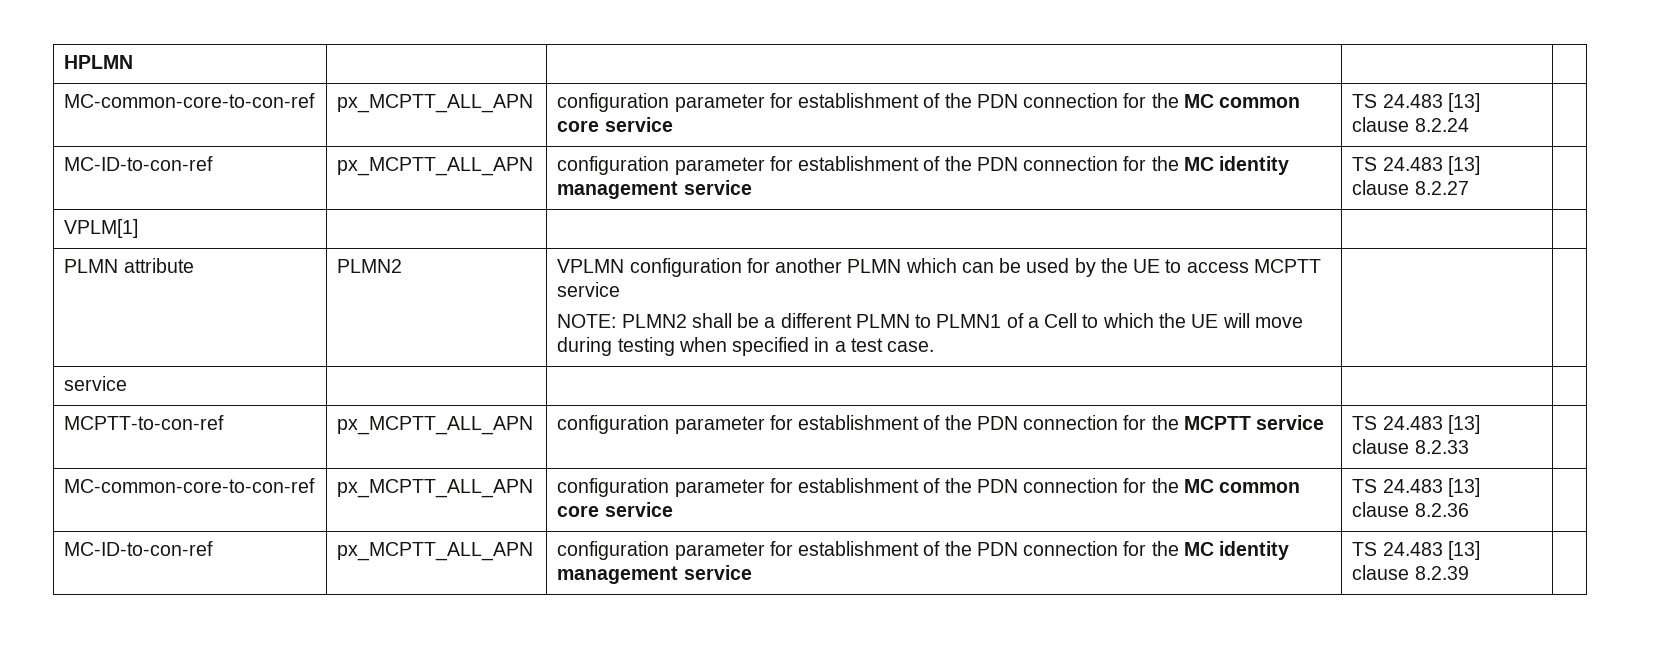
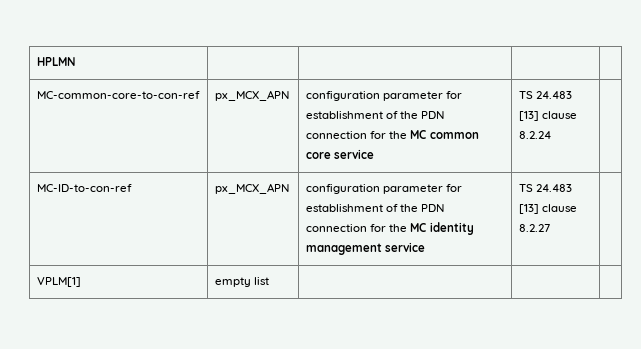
[337,94,534,113] px_MCPTT_ALL_APN -> [215,90,290,101] px_MCX_APN
[337,157,534,176] px_MCPTT_ALL_APN -> [215,183,290,194] px_MCX_APN
[64,258,194,273] [337,259,403,273] [557,258,1321,277] [557,282,621,297] [557,313,1303,328] [557,337,935,356] [64,376,128,391] [64,415,225,430] [337,416,534,435] [557,415,1325,434] [1352,415,1480,434] [1352,439,1469,454] [64,478,316,493] [337,479,534,498] [557,478,1301,497] [557,502,673,517] [1352,478,1480,497] [1352,502,1469,517] [64,541,214,556] [337,542,534,561] [557,541,1290,560] [557,565,752,584] [1352,541,1480,560] [1352,565,1469,580] | | | // PLMN attribute | PLMN2 | VPLMN configuration for another PLMN which can be used by the UE to access MCPTT service // NOTE: PLMN2 shall be a different PLMN to PLMN1 of a Cell to which the UE will move during testing when specified in a test case. | | // service | | | | // MCPTT-to-con-ref | px_MCPTT_ALL_APN | configuration parameter for establishment of the PDN connection for the MCPTT service | TS 24.483 [13] clause 8.2.33 | // MC-common-core-to-con-ref | px_MCPTT_ALL_APN | configuration parameter for establishment of the PDN connection for the MC common core service | TS 24.483 [13] clause 8.2.36 | // MC-ID-to-con-ref | px_MCPTT_ALL_APN | configuration parameter for establishment of the PDN connection for the MC identity management service | TS 24.483 [13] clause 8.2.39 -> [215,277,270,287] empty list | |

